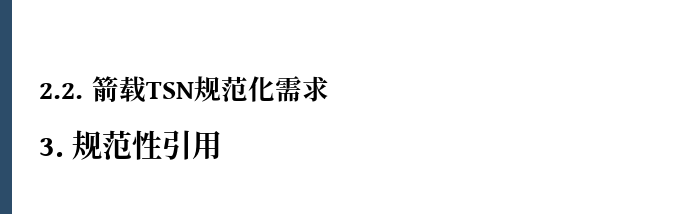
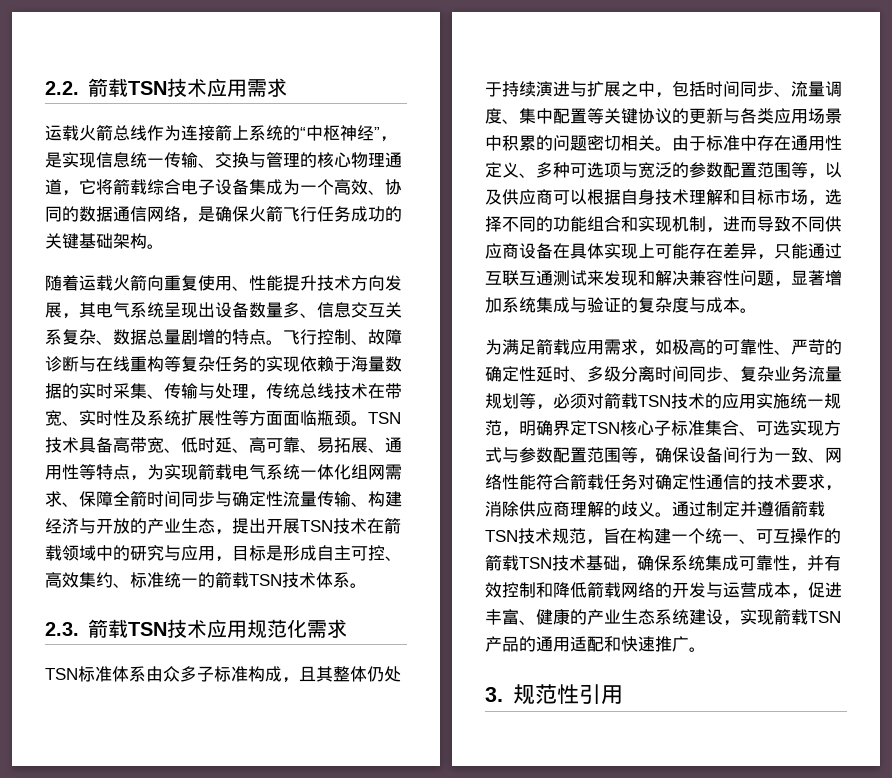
[194,76,329,102] 规范化需求 -> [166,78,287,97] [45,125,397,142] [45,152,402,168] [45,179,402,196] [45,206,402,223] [45,233,164,249] [45,275,402,291] [45,302,402,319] [45,329,402,345] [45,356,402,372] [45,383,402,400] [45,410,401,426] [45,437,402,453] [45,464,402,481] [45,491,402,507] [45,518,401,535] [45,545,402,562] [45,572,367,588] [45,619,347,638] [45,666,401,683] [485,81,842,98] [485,108,842,124] [485,135,842,151] [485,162,842,179] [485,189,842,206] [485,216,842,233] [485,243,842,260] [485,270,842,287] [485,297,757,313] [485,339,842,356] [485,366,842,382] [485,393,841,410] [485,420,841,437] [485,447,842,464] [485,474,842,491] [485,501,825,517] [485,528,841,545] [485,555,841,572] [485,582,842,599] [485,609,841,626] [485,636,706,652] 技术应用需求 // 运载火箭总线作为连接箭上系统的“中枢神经”，是实现信息统一传输、交换与管理的核心物理通道，它将箭载综合电子设备集成为一个高效、协同的数据通信网络，是确保火箭飞行任务成功的关键基础架构。 // 随着运载火箭向重复使用、性能提升技术方向发展，其电气系统呈现出设备数量多、信息交互关系复杂、数据总量剧增的特点。飞行控制、故障诊断与在线重构等复杂任务的实现依赖于海量数据的实时采集、传输与处理，传统总线技术在带宽、实时性及系统扩展性等方面面临瓶颈。TSN技术具备高带宽、低时延、高可靠、易拓展、通用性等特点，为实现箭载电气系统一体化组网需求、保障全箭时间同步与确定性流量传输、构建经济与开放的产业生态，提出开展TSN技术在箭载领域中的研究与应用，目标是形成自主可控、高效集约、标准统一的箭载TSN技术体系。 // 2.3.箭载TSN技术应用规范化需求 // TSN标准体系由众多子标准构成，且其整体仍处于持续演进与扩展之中，包括时间同步、流量调度、集中配置等关键协议的更新与各类应用场景中积累的问题密切相关。由于标准中存在通用性定义、多种可选项与宽泛的参数配置范围等，以及供应商可以根据自身技术理解和目标市场，选择不同的功能组合和实现机制，进而导致不同供应商设备在具体实现上可能存在差异，只能通过互联互通测试来发现和解决兼容性问题，显著增加系统集成与验证的复杂度与成本。 // 为满足箭载应用需求，如极高的可靠性、严苛的确定性延时、多级分离时间同步、复杂业务流量规划等，必须对箭载TSN技术的应用实施统一规范，明确界定TSN核心子标准集合、可选实现方式与参数配置范围等，确保设备间行为一致、网络性能符合箭载任务对确定性通信的技术要求，消除供应商理解的歧义。通过制定并遵循箭载TSN技术规范，旨在构建一个统一、可互操作的箭载TSN技术基础，确保系统集成可靠性，并有效控制和降低箭载网络的开发与运营成本，促进丰富、健康的产业生态系统建设，实现箭载TSN产品的通用适配和快速推广。

